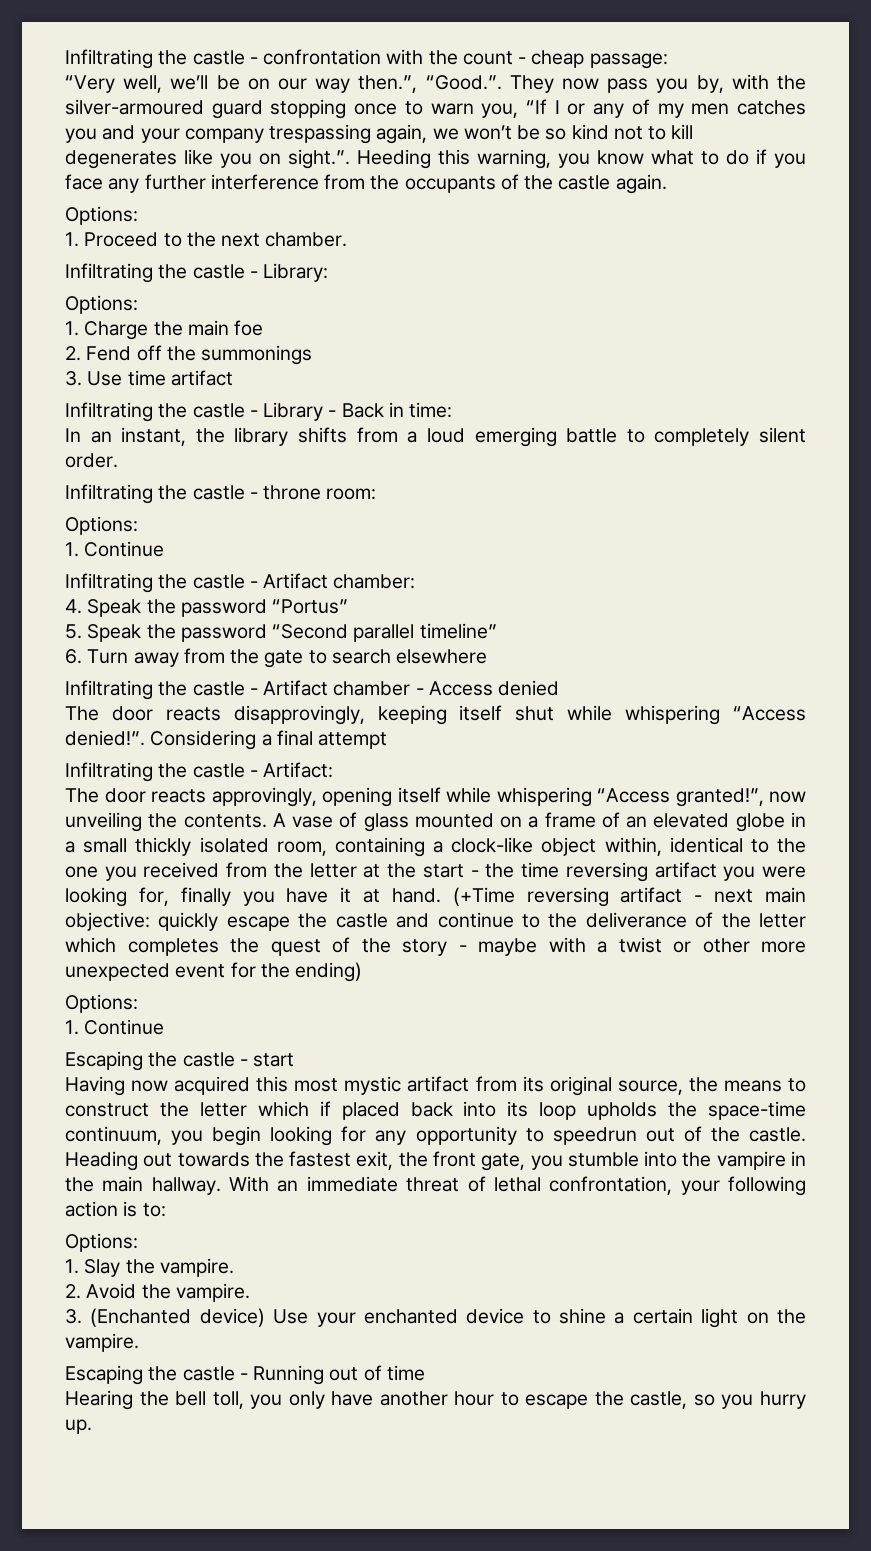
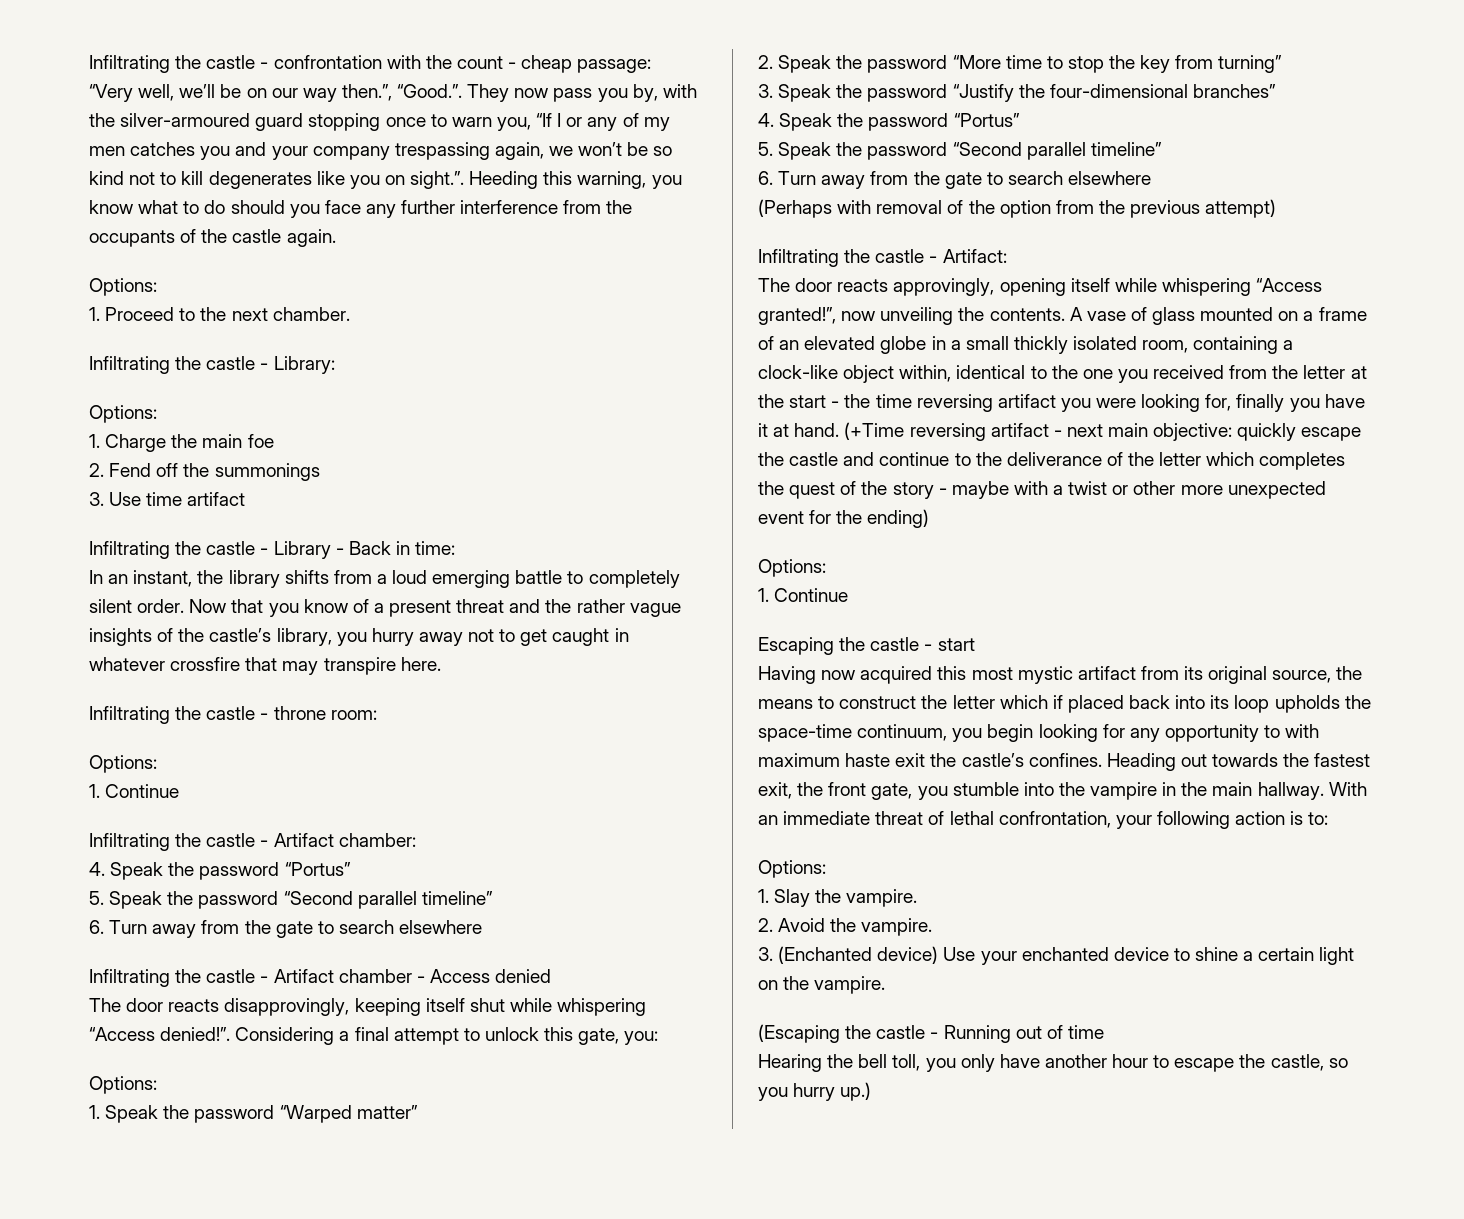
[756,149,767,164] if -> [230,200,285,214] should
(118, 460) none -> [189,599,681,617] [89,628,629,646] [89,657,441,675] Now that you know of a present threat and the rather vague insights of the castle’s library, you hurry away not to get caught in whatever crossfire that may transpire here.
(388, 740) none -> [463,1027,659,1045] [89,1076,157,1094] [89,1105,418,1123] [758,55,1283,73] [758,84,1276,102] [758,113,1020,131] [758,142,1162,160] [758,171,1152,189] [758,199,1277,218] to unlock this gate, you: // Options: // 1. Speak the password “Warped matter” // 2. Speak the password “More time to stop the key from turning” // 3. Speak the password “Justify the four-dimensional branches” // 4. Speak the password “Portus” // 5. Speak the password “Second parallel timeline” // 6. Turn away from the gate to search elsewhere // (Perhaps with removal of the option from the previous attempt)
[552,1126,806,1145] speedrun out of the castle. -> [1285,724,1320,738] [758,753,1102,767] with maximum haste exit the castle’s confines.
[65,1365,143,1385] Escaping -> [758,1024,840,1043] (Escaping
[65,1419,92,1434] up. -> [840,1082,872,1101] up.)

